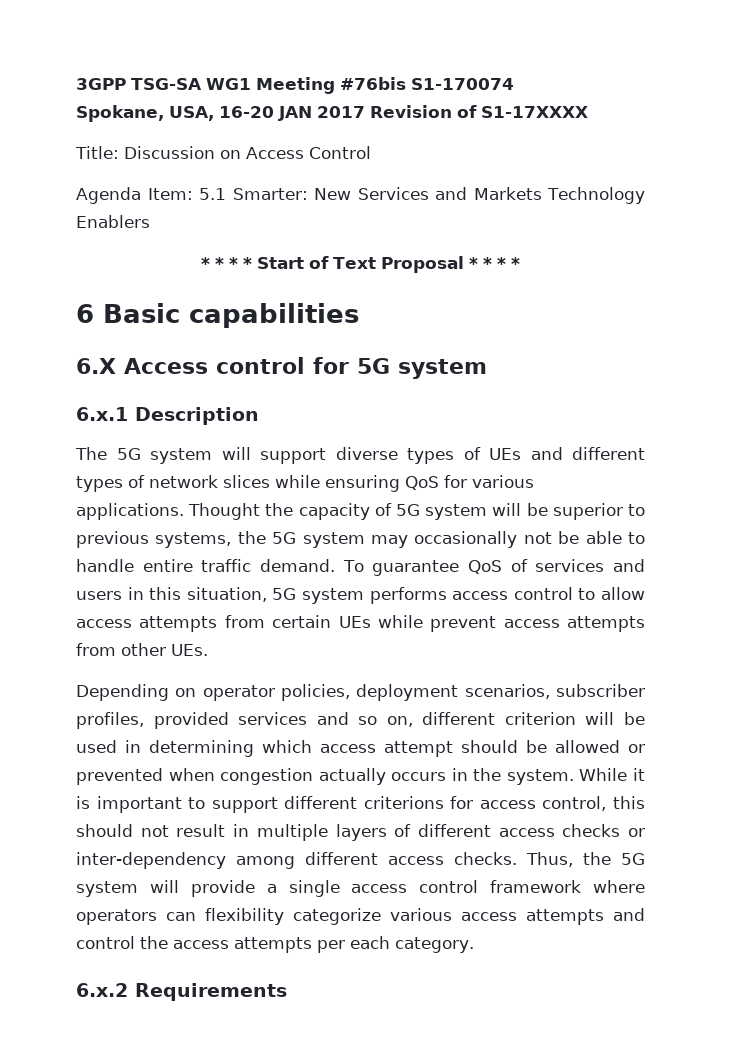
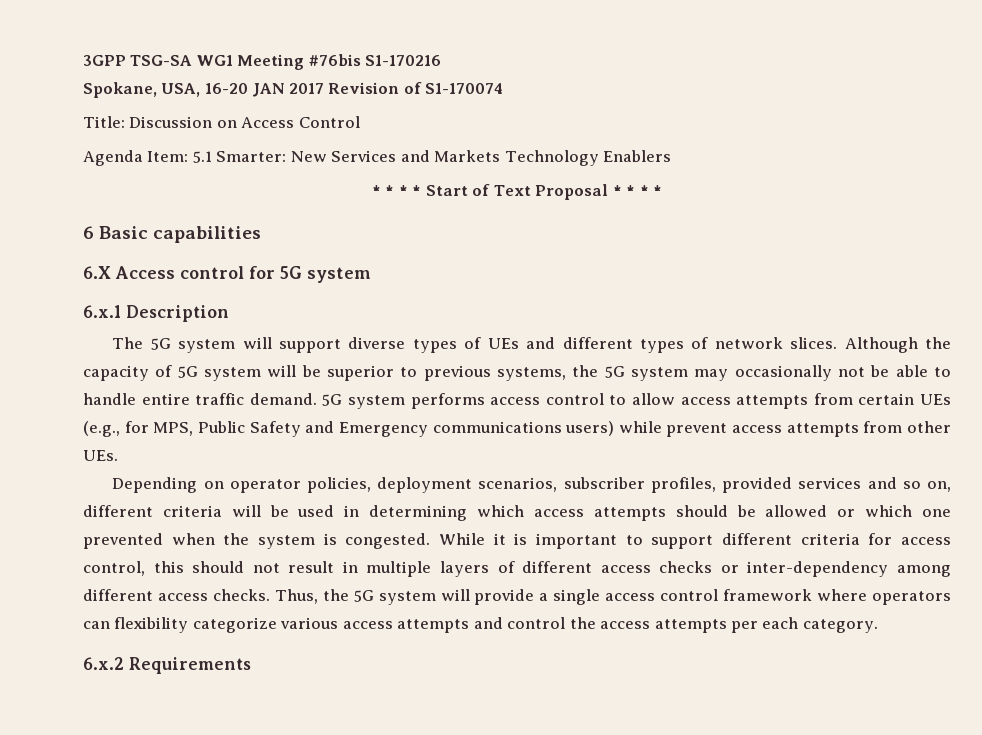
[411,78,514,90] S1-170074 -> [365,55,442,66] S1-170216
[481,106,588,118] S1-17XXXX -> [425,83,504,94] S1-170074
[223,475,534,492] [76,503,261,520] slices while ensuring QoS for various applications. Thought -> [790,337,918,353] slices. Although
[342,559,646,576] [76,587,267,602] To guarantee QoS of services and users in this situation, -> (317, 399) none
(371, 622) none -> [83,421,615,437] (e.g., for MPS, Public Safety and Emergency communications users)
[504,712,576,725] criterion -> [162,505,222,517] criteria
[384,741,453,757] attempt -> [593,507,666,521] attempts
[76,768,574,785] prevented when congestion actually occurs in the system. -> [865,505,952,517] [83,533,431,549] which one prevented when the system is congested.
[363,796,444,809] criterions -> [800,533,860,545] criteria

